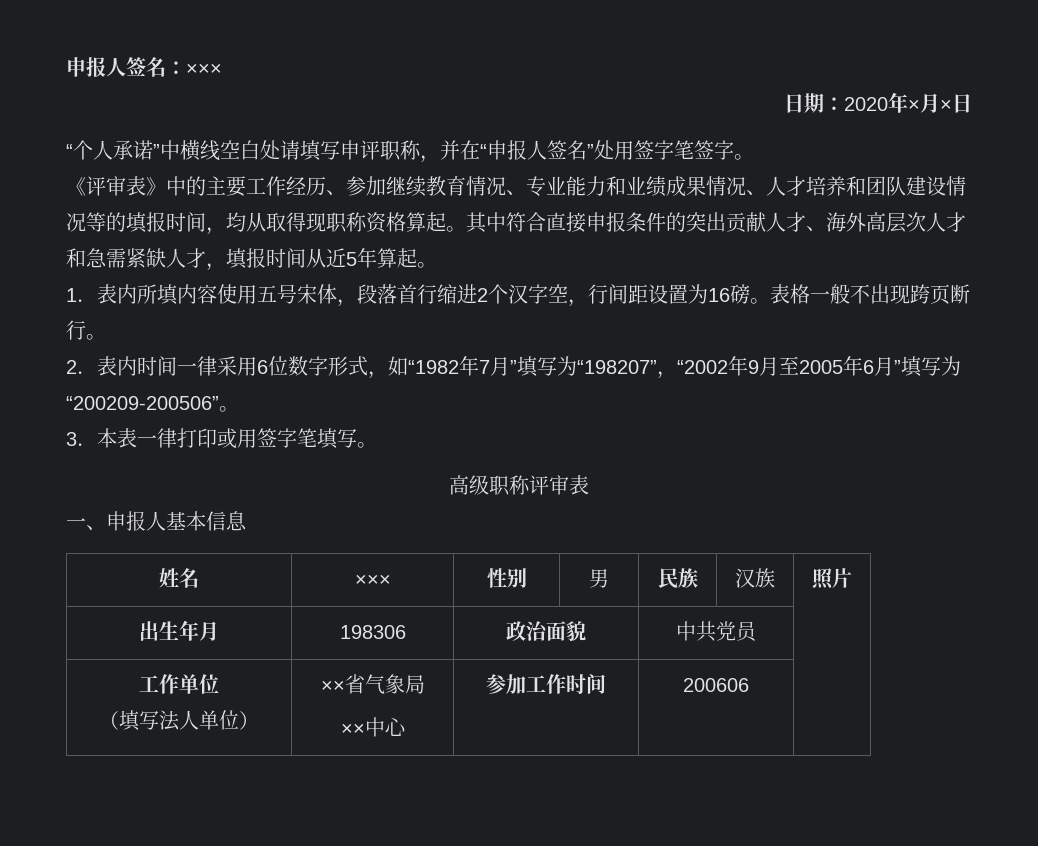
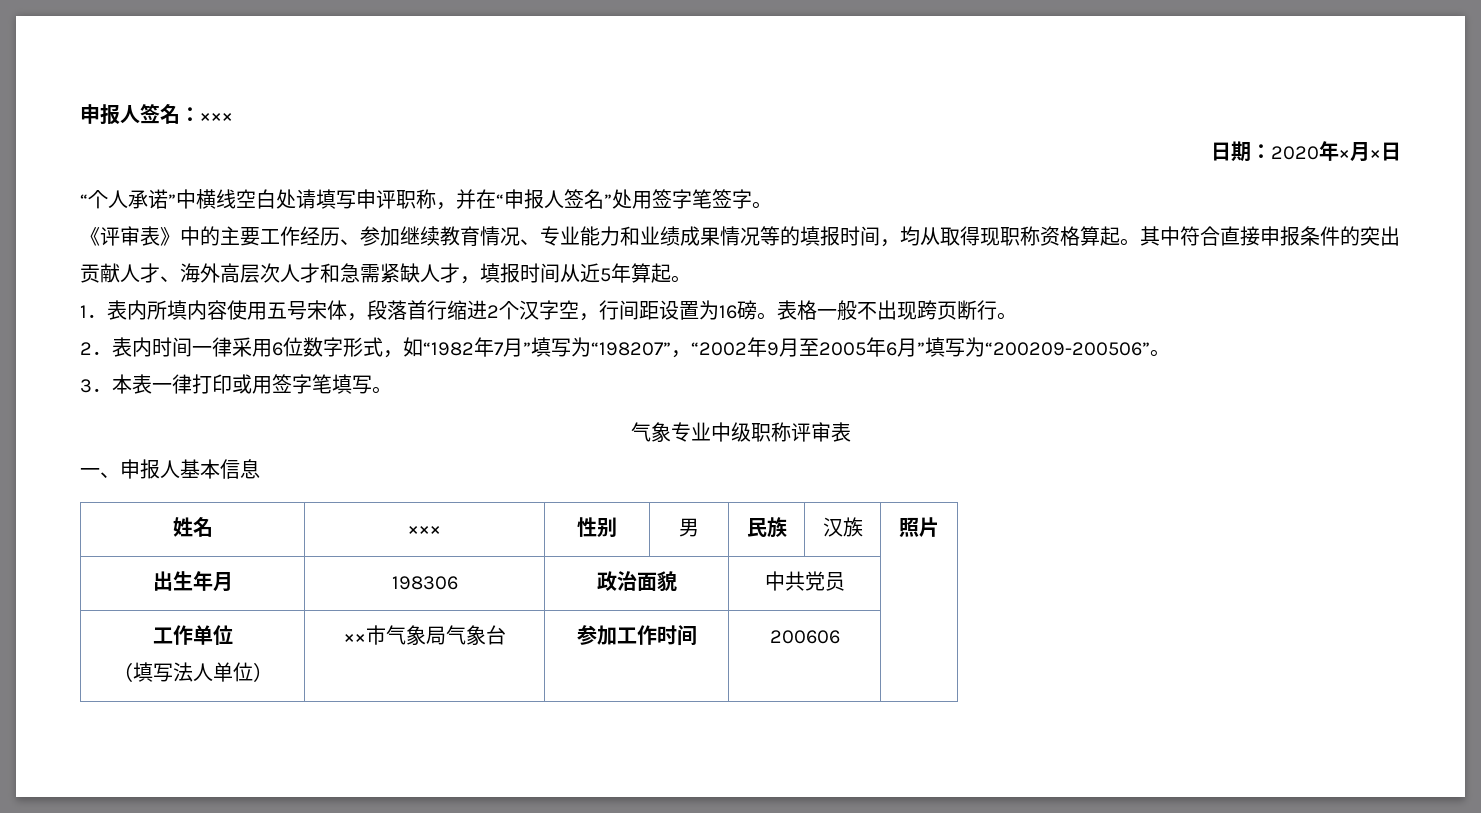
[746,176,966,196] [66,213,86,232] 、人才培养和团队建设情况 -> (760, 236) none
[449,475,469,495] 高 -> [630,422,731,442] 气象专业中
[344,674,365,694] 省 -> [365,625,386,645] 市
[340,717,407,737] // ××中心 -> [445,625,506,645] 气象台

